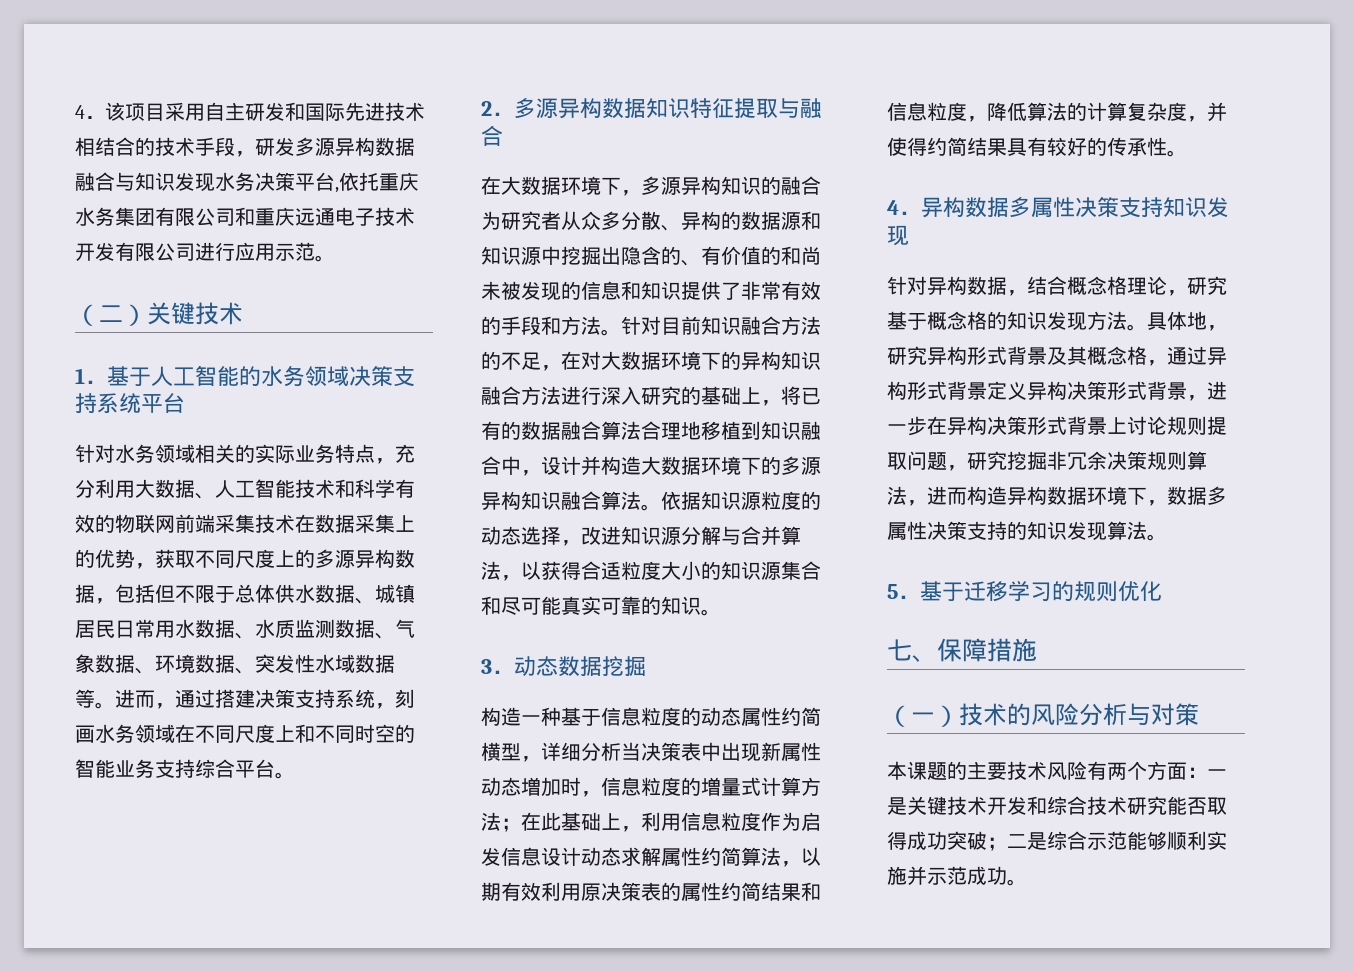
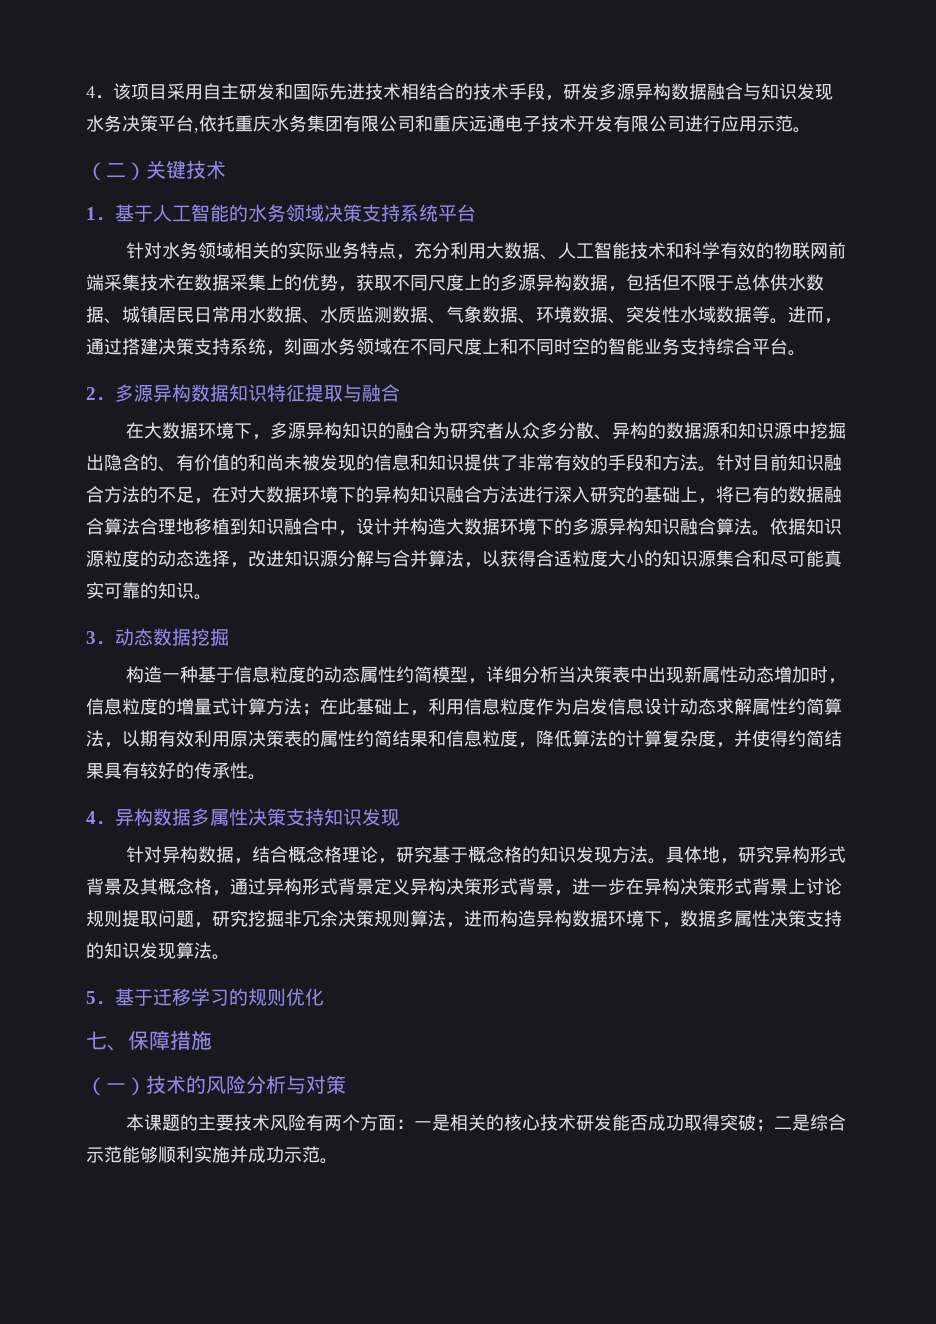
[481,742,501,761] 横 -> [431,666,450,683] 模
[907,796,1227,815] [887,831,947,850] 关键技术开发和综合技术研究能否取得成功 -> [449,1114,720,1131] 相关的核心技术研发能否成功取得
[927,866,1007,885] 示范成功 -> [248,1146,320,1163] 成功示范

